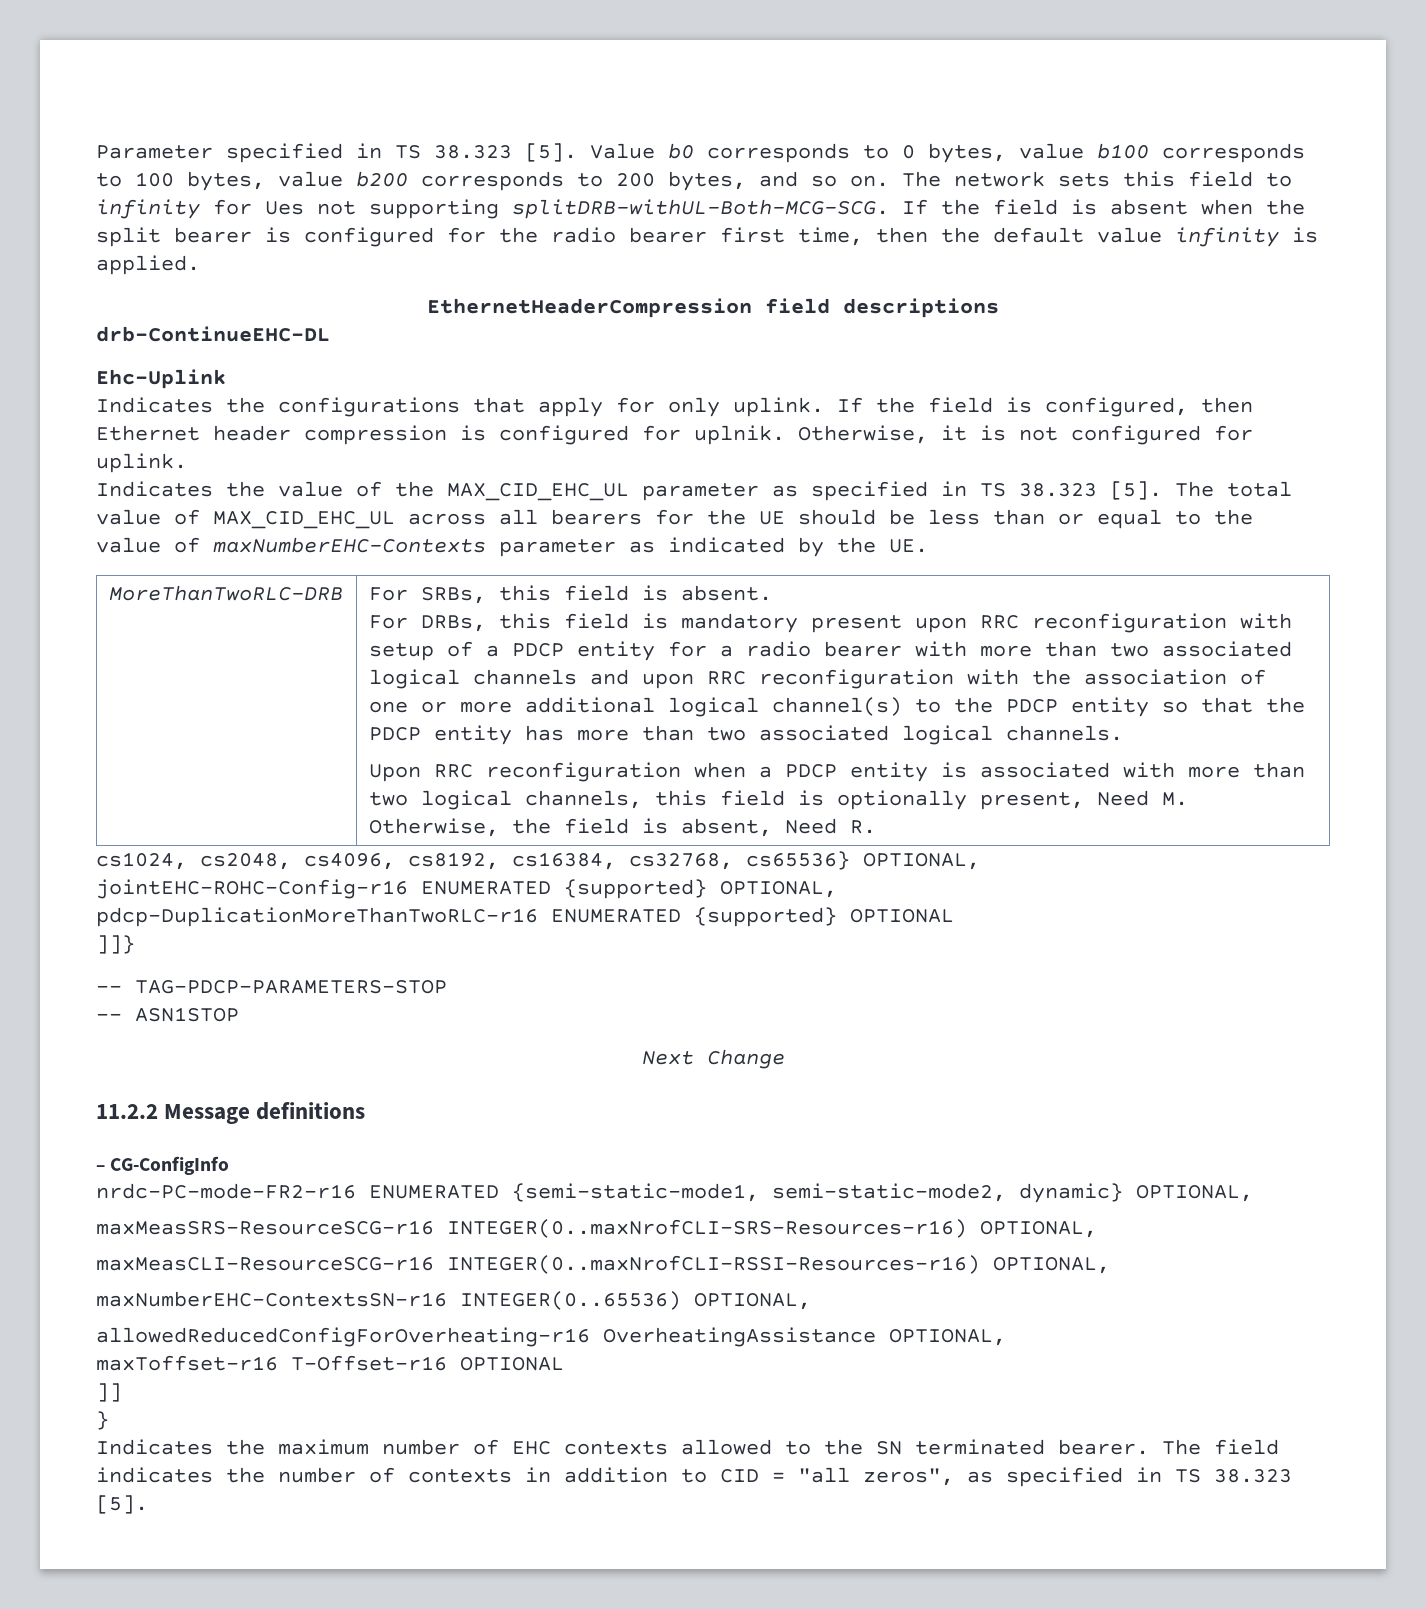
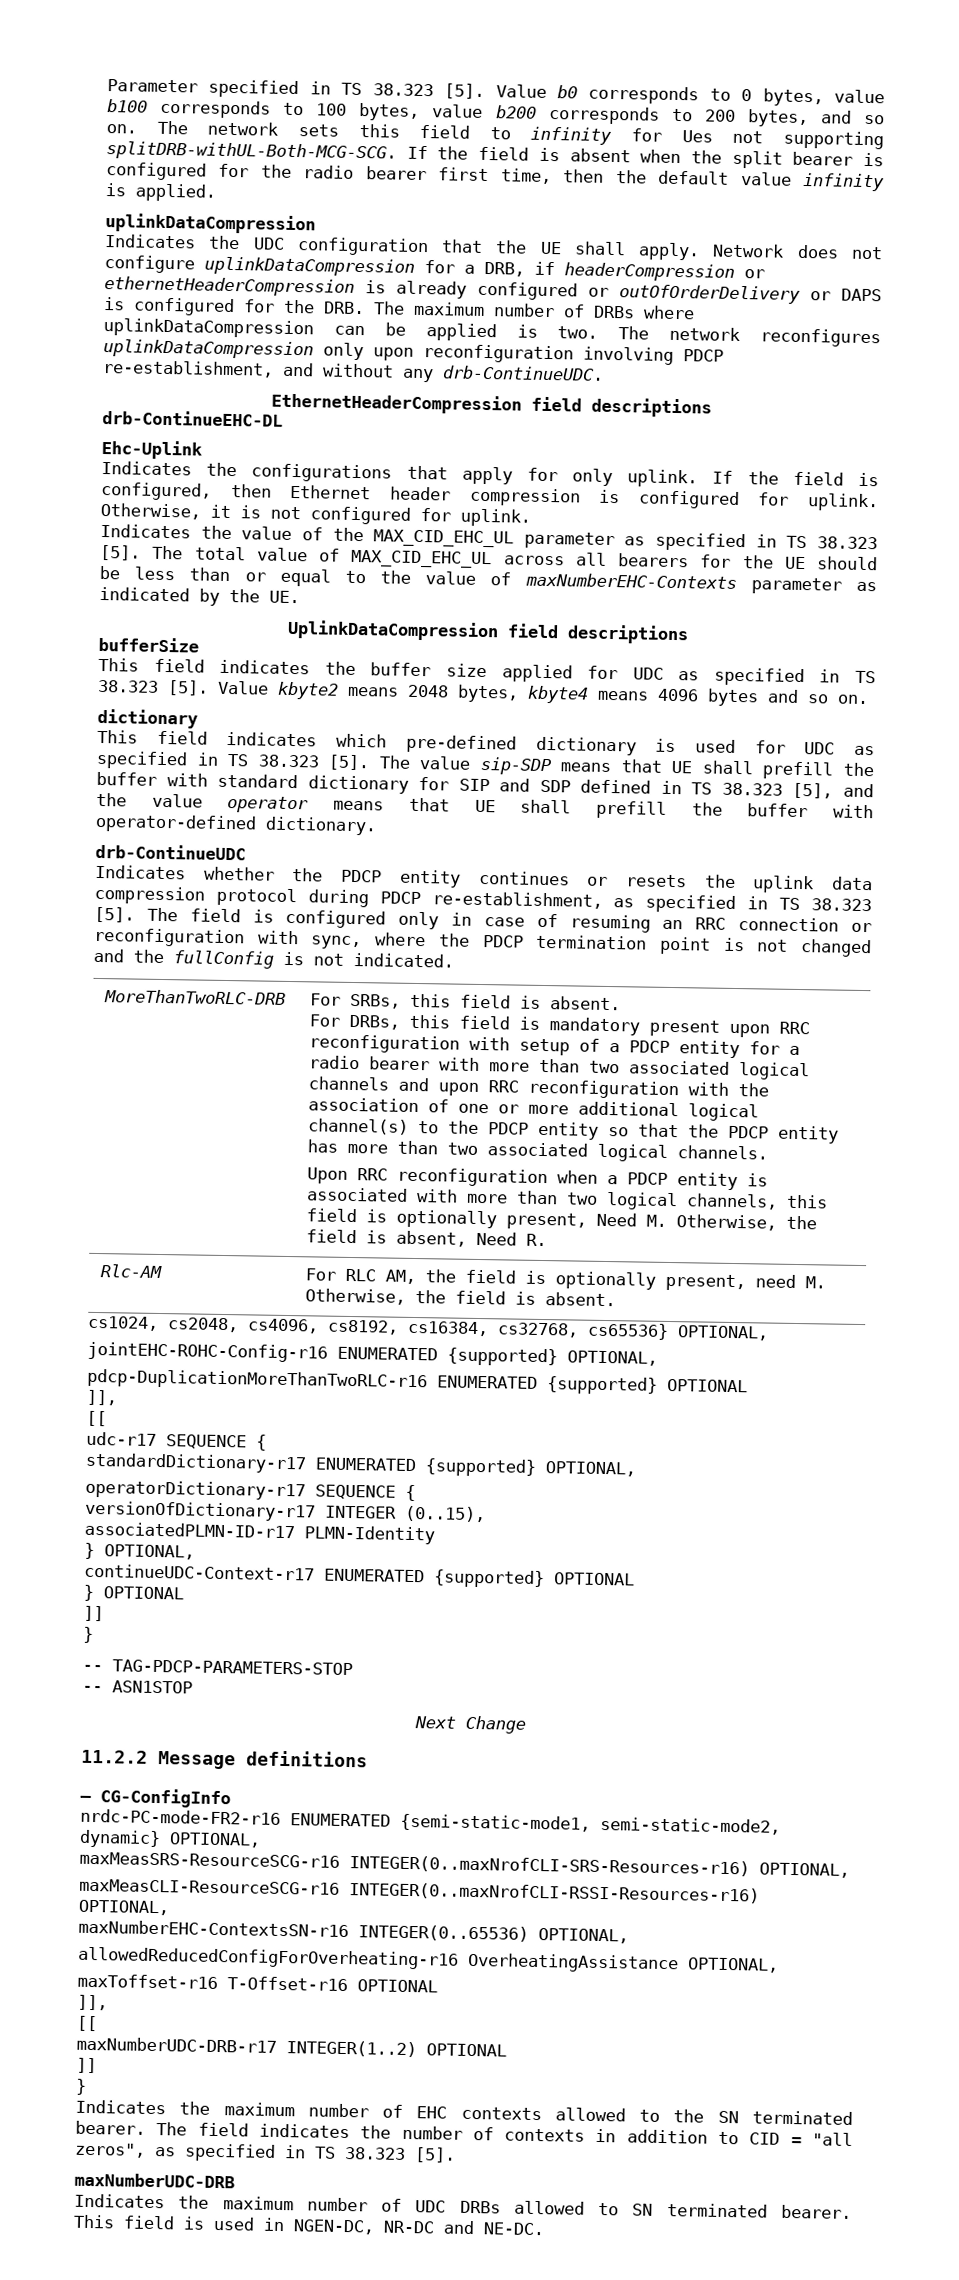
(200, 265) none -> [105,213,316,235] [104,234,883,261] [104,255,765,282] [104,276,882,304] [103,297,695,320] [103,317,881,348] [103,338,724,365] [102,359,604,383] // uplinkDataCompression // Indicates the UDC configuration that the UE shall apply. Network does not configure uplinkDataCompression for a DRB, if headerCompression or ethernetHeaderCompression is already configured or outOfOrderDelivery or DAPS is configured for the DRB. The maximum number of DRBs where uplinkDataCompression can be applied is two. The network reconfigures uplinkDataCompression only upon reconfiguration involving PDCP re-establishment, and without any drb-ContinueUDC.
[694,425,785,445] uplnik. -> [807,493,879,512] uplink.
(928, 546) none -> [286,619,689,645] [98,636,199,653] [98,657,877,687] [97,679,869,707] [97,708,198,729] [97,729,876,756] [96,750,875,780] [96,771,875,799] [96,792,875,819] [95,813,377,836] [95,843,246,861] [95,864,874,894] [94,885,873,914] [94,906,872,933] [94,927,873,958] [93,948,454,969] // UplinkDataCompression field descriptions // bufferSize // This field indicates the buffer size applied for UDC as specified in TS 38.323 [5]. Value kbyte2 means 2048 bytes, kbyte4 means 4096 bytes and so on. // dictionary // This field indicates which pre-defined dictionary is used for UDC as specified in TS 38.323 [5]. The value sip-SDP means that UE shall prefill the buffer with standard dictionary for SIP and SDP defined in TS 38.323 [5], and the value operator means that UE shall prefill the buffer with operator-defined dictionary. // drb-ContinueUDC // Indicates whether the PDCP entity continues or resets the uplink data compression protocol during PDCP re-establishment, as specified in TS 38.323 [5]. The field is configured only in case of resuming an RRC connection or reconfiguration with sync, where the PDCP termination point is not changed and the fullConfig is not indicated.
(876, 827) none -> [100,1264,163,1279] [305,1268,827,1292] [305,1288,617,1307] // Rlc-AM | For RLC AM, the field is optionally present, need M. Otherwise, the field is absent.
[96,935,135,954] ]]} -> [86,1389,118,1406] [86,1410,107,1427] [86,1431,267,1451] [85,1452,636,1477] [85,1479,416,1502] [85,1500,486,1523] [84,1521,435,1545] [84,1542,195,1560] [84,1563,635,1589] [83,1584,184,1601] [83,1605,104,1622] [83,1626,94,1643] ]], // [[ // udc-r17 SEQUENCE { // standardDictionary-r17 ENUMERATED {supported} OPTIONAL, // operatorDictionary-r17 SEQUENCE { // versionOfDictionary-r17 INTEGER (0..15), // associatedPLMN-ID-r17 PLMN-Identity // } OPTIONAL, // continueUDC-Context-r17 ENUMERATED {supported} OPTIONAL // } OPTIONAL // ]] // }
(564, 1364) none -> [77,1994,108,2011] [76,2015,98,2032] [76,2036,507,2058] // ]], // [[ // maxNumberUDC-DRB-r17 INTEGER(1..2) OPTIONAL
(148, 1504) none -> [74,2172,235,2189] [74,2193,852,2219] [73,2214,544,2236] // maxNumberUDC-DRB // Indicates the maximum number of UDC DRBs allowed to SN terminated bearer. This field is used in NGEN-DC, NR-DC and NE-DC.

